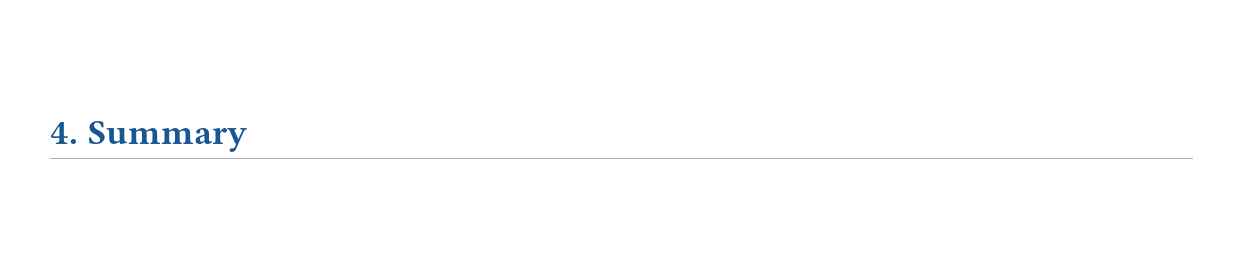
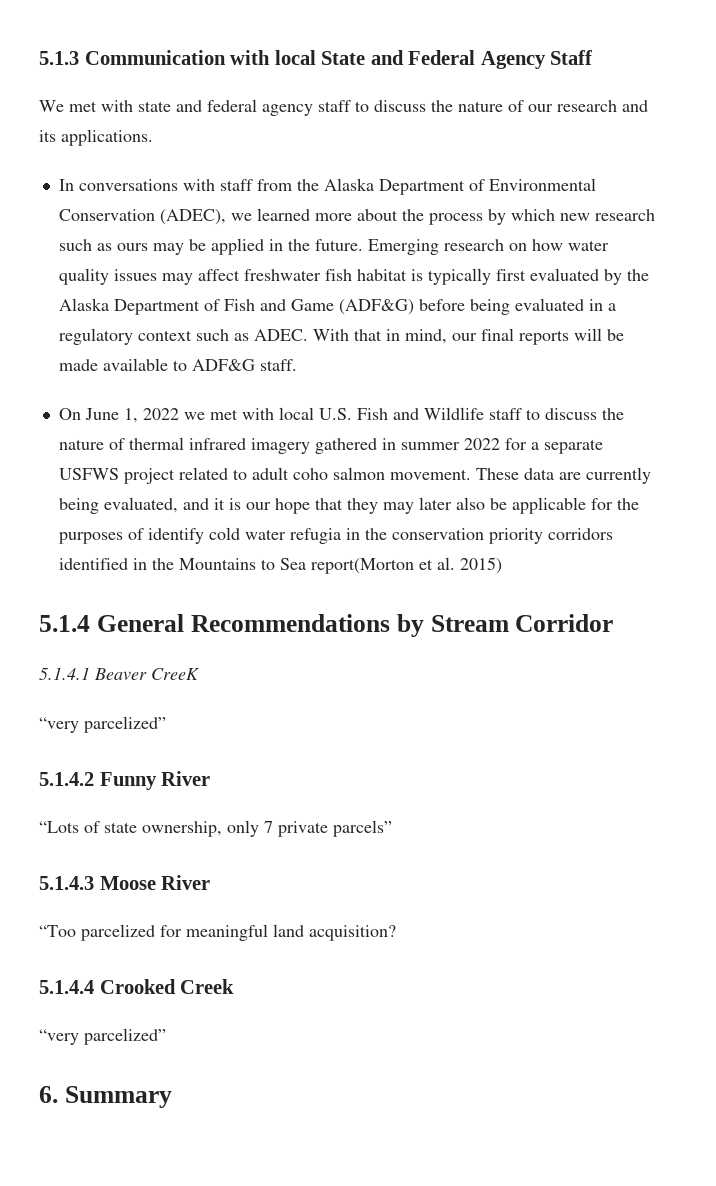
[50,122,78,144] 4. -> [39,50,594,69] [39,99,648,116] [39,129,153,146] [58,178,596,195] [58,208,655,225] [58,238,609,255] [58,268,649,285] [58,298,616,315] [58,328,624,345] [58,358,297,371] [58,407,624,423] [58,437,603,454] [58,467,651,484] [58,497,639,514] [58,527,613,544] [58,557,502,574] [39,614,614,637] [39,667,199,680] [39,716,166,733] [39,771,211,790] [39,820,392,837] [39,875,211,890] [39,924,396,941] [39,979,235,994] [39,1028,166,1045] [39,1086,58,1103] 5.1.3 Communication with local State and Federal Agency Staff // We met with state and federal agency staff to discuss the nature of our research and its applications. // In conversations with staff from the Alaska Department of Environmental Conservation (ADEC), we learned more about the process by which new research such as ours may be applied in the future. Emerging research on how water quality issues may affect freshwater fish habitat is typically first evaluated by the Alaska Department of Fish and Game (ADF&G) before being evaluated in a regulatory context such as ADEC. With that in mind, our final reports will be made available to ADF&G staff. // On June 1, 2022 we met with local U.S. Fish and Wildlife staff to discuss the nature of thermal infrared imagery gathered in summer 2022 for a separate USFWS project related to adult coho salmon movement. These data are currently being evaluated, and it is our hope that they may later also be applicable for the purposes of identify cold water refugia in the conservation priority corridors identified in the Mountains to Sea report(Morton et al. 2015) // 5.1.4 General Recommendations by Stream Corridor // 5.1.4.1 Beaver CreeK // “very parcelized” // 5.1.4.2 Funny River // “Lots of state ownership, only 7 private parcels” // 5.1.4.3 Moose River // “Too parcelized for meaningful land acquisition? // 5.1.4.4 Crooked Creek // “very parcelized” // 6.

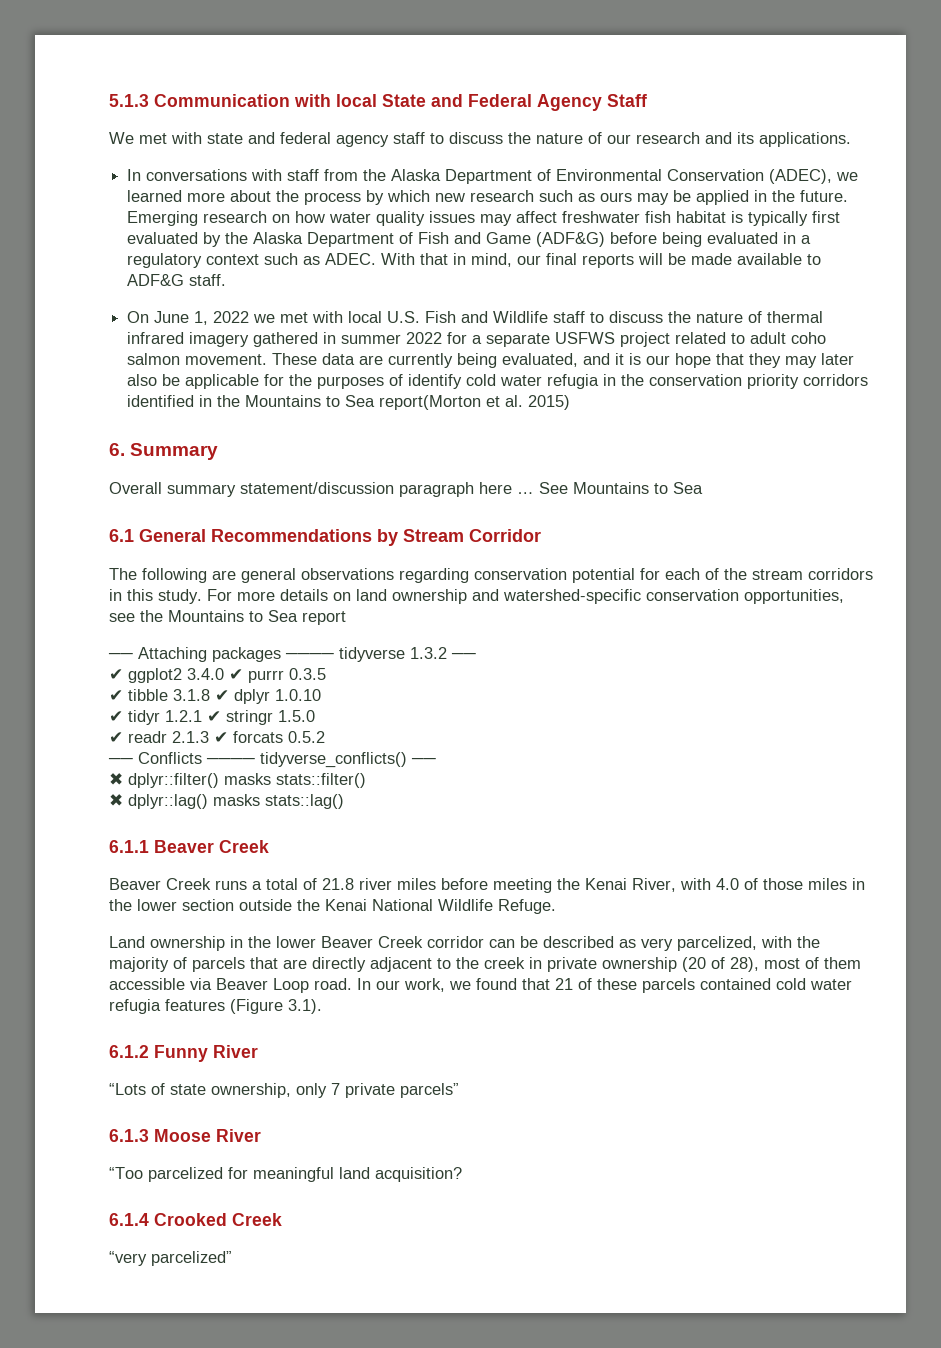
[39,615,90,632] 5.1.4 -> [109,443,219,460] [109,482,703,497] [109,529,134,542] 6. Summary // Overall summary statement/discussion paragraph here … See Mountains to Sea // 6.1
[39,667,199,680] [39,716,166,733] [39,772,94,786] 5.1.4.1 Beaver CreeK // “very parcelized” // 5.1.4.2 -> [109,568,873,583] [109,589,844,604] [109,610,346,625] [108,647,476,662] [109,668,326,683] [109,689,321,704] [109,710,315,725] [109,731,325,743] [108,752,436,768] [109,773,366,788] [109,794,344,809] [109,840,269,853] [109,878,865,893] [109,899,556,914] [109,936,820,951] [109,957,861,972] [109,978,852,993] [109,999,322,1014] [109,1045,149,1058] The following are general observations regarding conservation potential for each of the stream corridors in this study. For more details on land ownership and watershed-specific conservation opportunities, see the Mountains to Sea report // ── Attaching packages ──── tidyverse 1.3.2 ── // ✔ ggplot2 3.4.0 ✔ purrr 0.3.5 // ✔ tibble 3.1.8 ✔ dplyr 1.0.10 // ✔ tidyr 1.2.1 ✔ stringr 1.5.0 // ✔ readr 2.1.3 ✔ forcats 0.5.2 // ── Conflicts ──── tidyverse_conflicts() ── // ✖ dplyr::filter() masks stats::filter() // ✖ dplyr::lag() masks stats::lag() // 6.1.1 Beaver Creek // Beaver Creek runs a total of 21.8 river miles before meeting the Kenai River, with 4.0 of those miles in the lower section outside the Kenai National Wildlife Refuge. // Land ownership in the lower Beaver Creek corridor can be described as very parcelized, with the majority of parcels that are directly adjacent to the creek in private ownership (20 of 28), most of them accessible via Beaver Loop road. In our work, we found that 21 of these parcels contained cold water refugia features (Figure 3.1). // 6.1.2
[39,876,94,890] 5.1.4.3 -> [109,1129,149,1142] 6.1.3
[39,980,94,994] 5.1.4.4 -> [109,1213,149,1226] 6.1.4
[39,1086,172,1108] // 6. Summary -> (232, 1258) none

